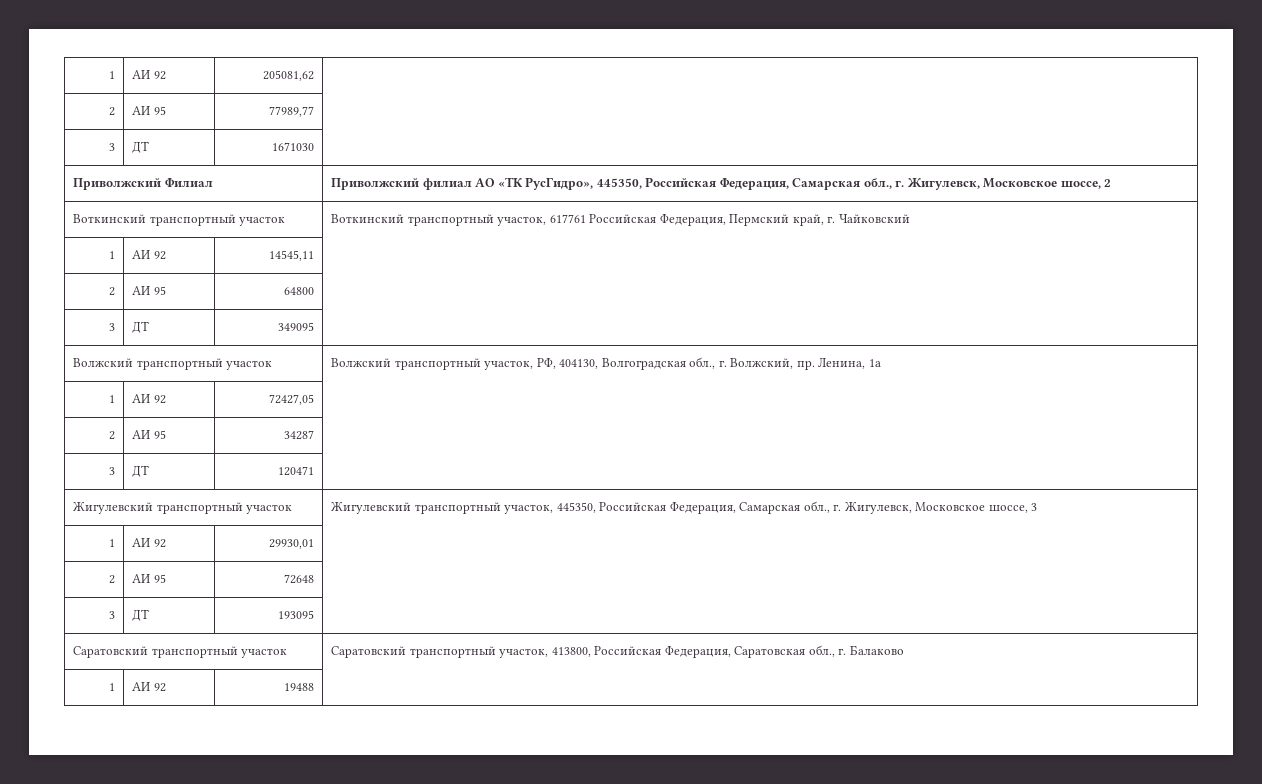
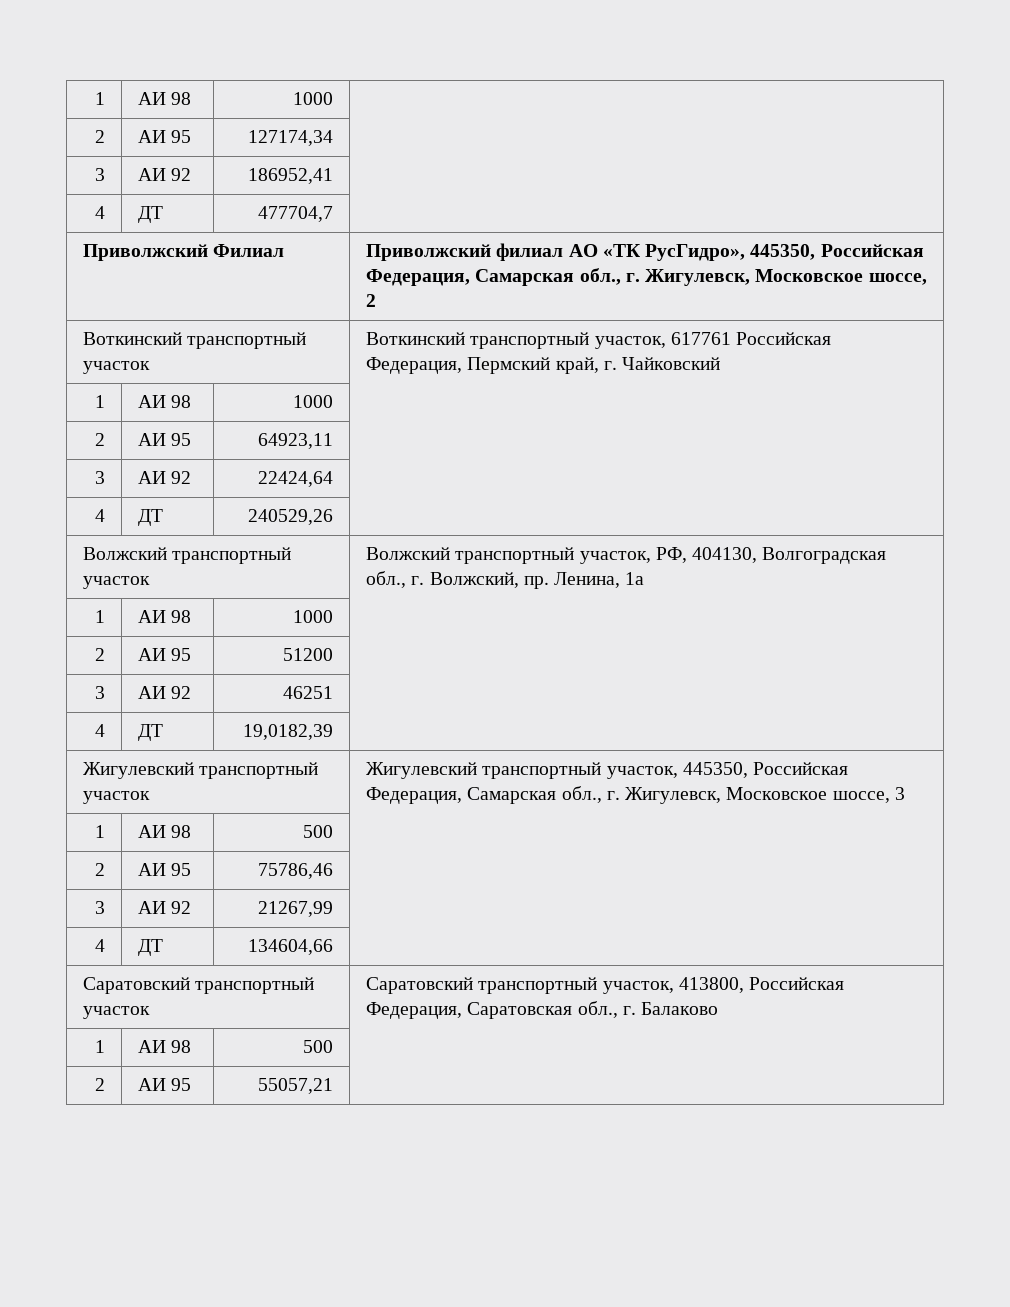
[109,71,116,79] [131,70,166,80] [263,70,315,81] [109,107,116,116] [131,106,166,115] [269,106,315,117] [109,143,116,151] [131,141,149,153] [272,142,315,151] 1 | АИ 92 | 205081,62 | // 2 | АИ 95 | 77989,77 | // 3 | ДТ | 1671030 -> [94,92,105,105] [138,92,192,105] [292,92,333,105] [94,130,105,143] [138,130,192,143] [247,130,333,146] [94,168,105,181] [138,168,192,181] [247,168,333,184] [94,206,105,219] [138,206,164,223] [257,206,333,222] 1 | АИ 98 | 1000 | // 2 | АИ 95 | 127174,34 | // 3 | АИ 92 | 186952,41 | // 4 | ДТ | 477704,7
[153,251,166,260] [269,250,315,261] [109,287,116,296] [131,286,166,295] [284,287,315,295] [109,323,116,331] [131,321,149,333] [278,322,315,331] 92 | 14545,11 | // 2 | АИ 95 | 64800 | // 3 | ДТ | 349095 -> [171,395,192,408] [292,395,333,408] [94,433,105,446] [138,433,192,446] [257,433,333,449] [94,471,105,484] [138,471,192,484] [257,471,333,487] [94,509,105,522] [138,509,164,526] [247,509,333,525] 98 | 1000 | // 2 | АИ 95 | 64923,11 | // 3 | АИ 92 | 22424,64 | // 4 | ДТ | 240529,26
[153,395,166,404] [269,394,315,405] [109,431,116,440] [131,430,166,439] [284,430,315,440] [109,467,116,475] [131,465,149,477] [278,466,315,476] 92 | 72427,05 | // 2 | АИ 95 | 34287 | // 3 | ДТ | 120471 -> [171,610,192,623] [292,610,333,623] [94,648,105,661] [138,648,192,661] [282,648,333,661] [94,686,105,699] [138,686,192,699] [282,686,333,699] [94,724,105,737] [138,724,164,741] [242,724,333,740] 98 | 1000 | // 2 | АИ 95 | 51200 | // 3 | АИ 92 | 46251 | // 4 | ДТ | 19,0182,39
[153,539,166,548] [269,539,315,549] [109,575,116,584] [131,574,166,583] [284,574,315,584] [109,611,116,619] [131,609,149,621] [278,610,315,619] 92 | 29930,01 | // 2 | АИ 95 | 72648 | // 3 | ДТ | 193095 -> [171,825,192,838] [302,825,333,838] [94,863,105,876] [138,863,192,876] [257,863,333,879] [94,901,105,914] [138,901,192,914] [257,901,333,917] [94,939,105,952] [138,939,164,956] [247,939,333,955] 98 | 500 | // 2 | АИ 95 | 75786,46 | // 3 | АИ 92 | 21267,99 | // 4 | ДТ | 134604,66
[153,683,166,692] [284,683,315,691] 92 | 19488 -> [171,1040,192,1053] [302,1040,333,1053] [94,1078,105,1091] [138,1078,192,1091] [257,1078,333,1094] 98 | 500 | // 2 | АИ 95 | 55057,21

